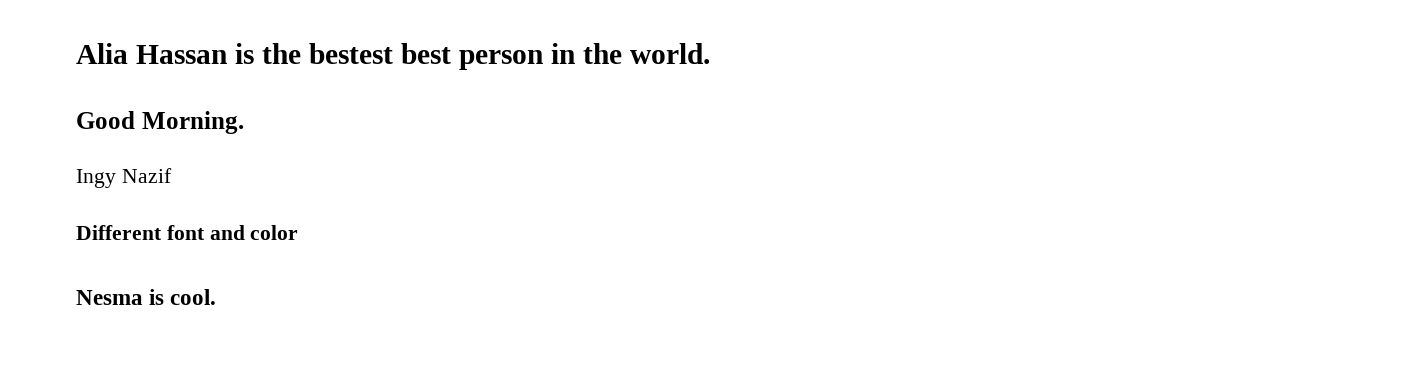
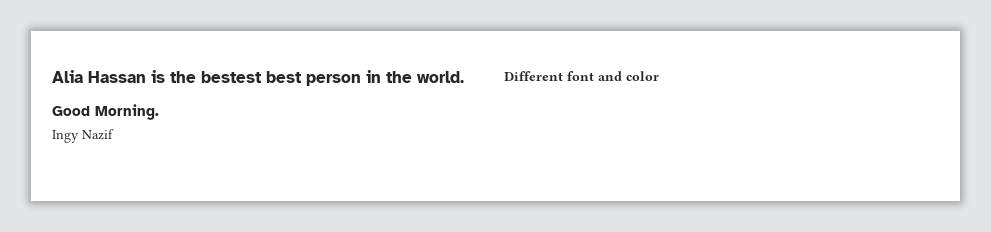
[76,289,217,305] // Nesma is cool. -> (659, 76) none

